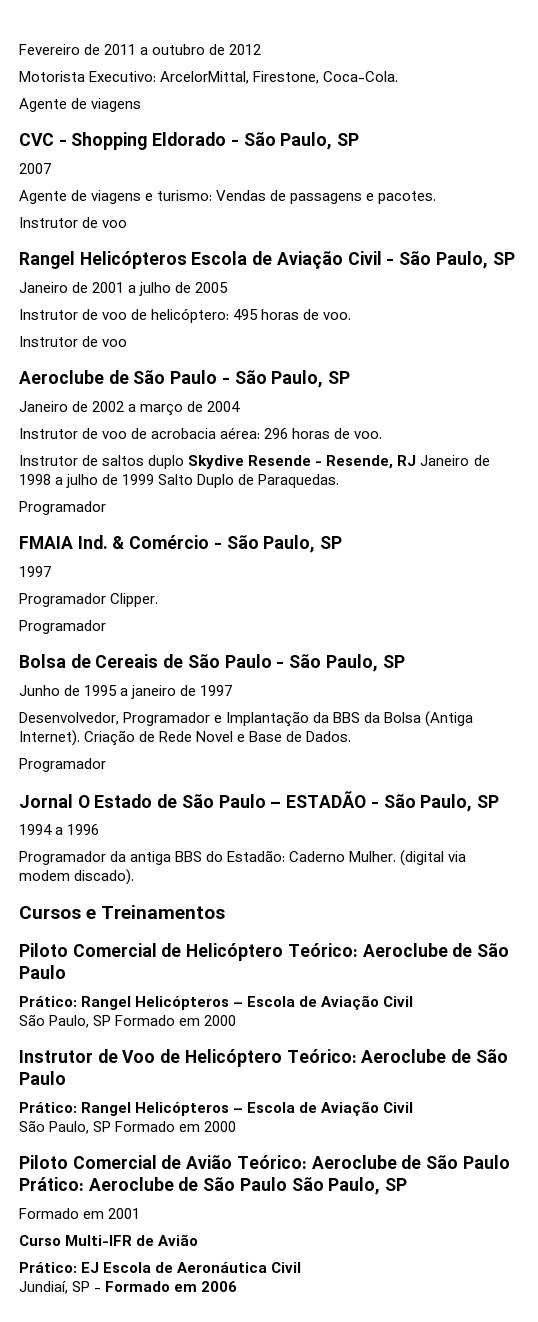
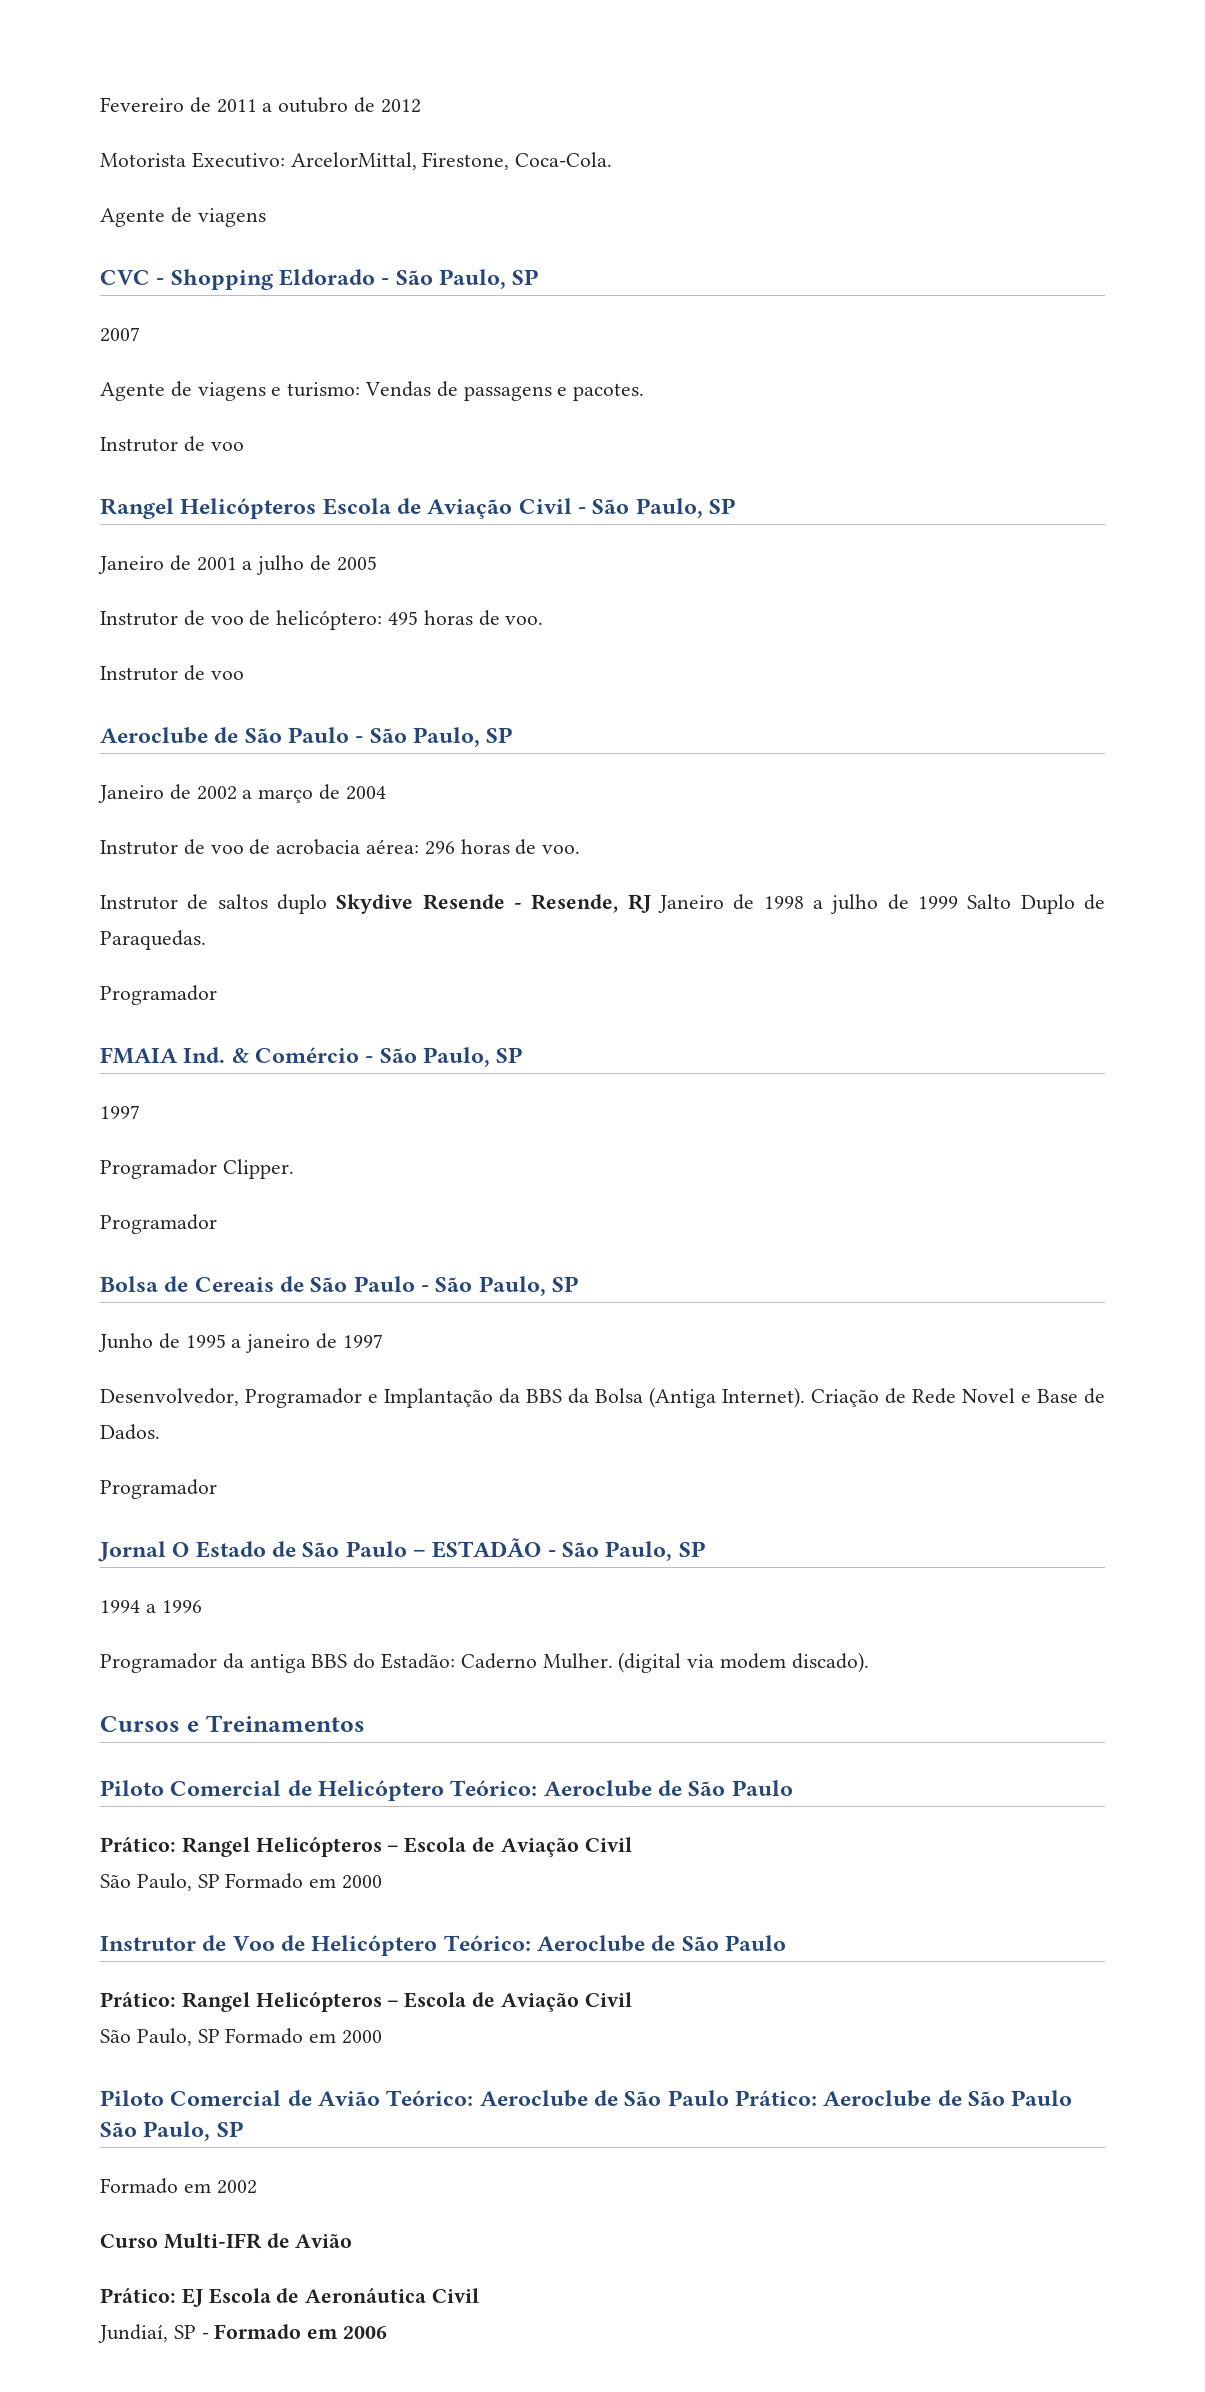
[108,1208,141,1219] 2001 -> [216,2180,257,2194] 2002

